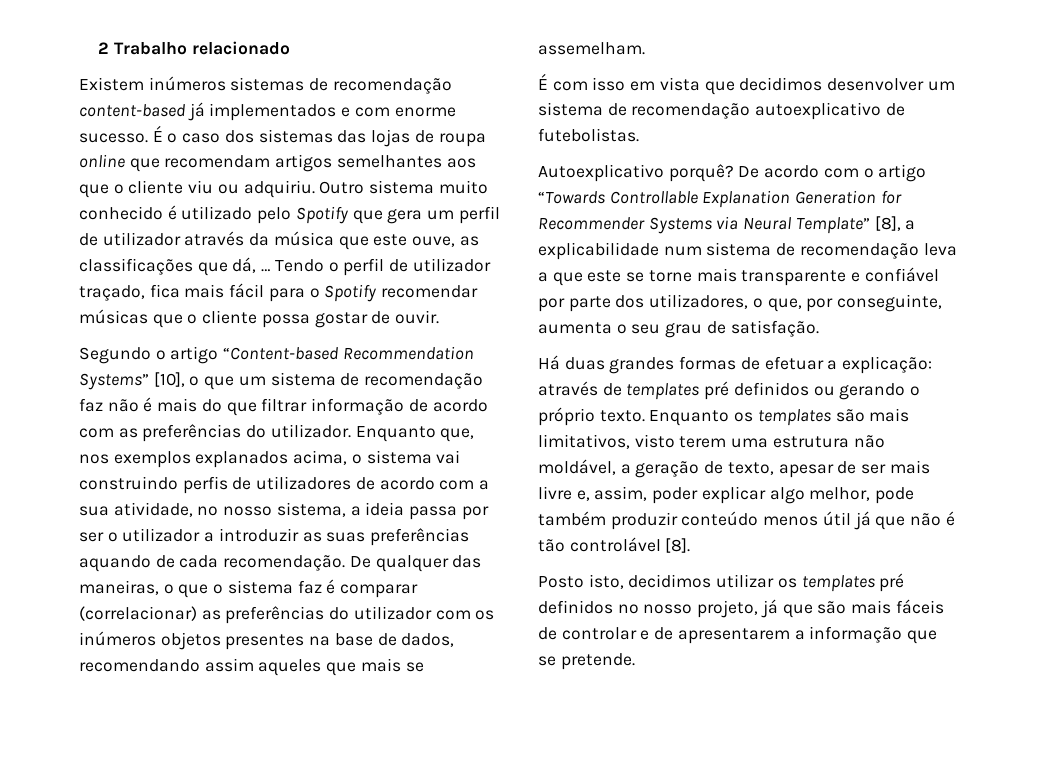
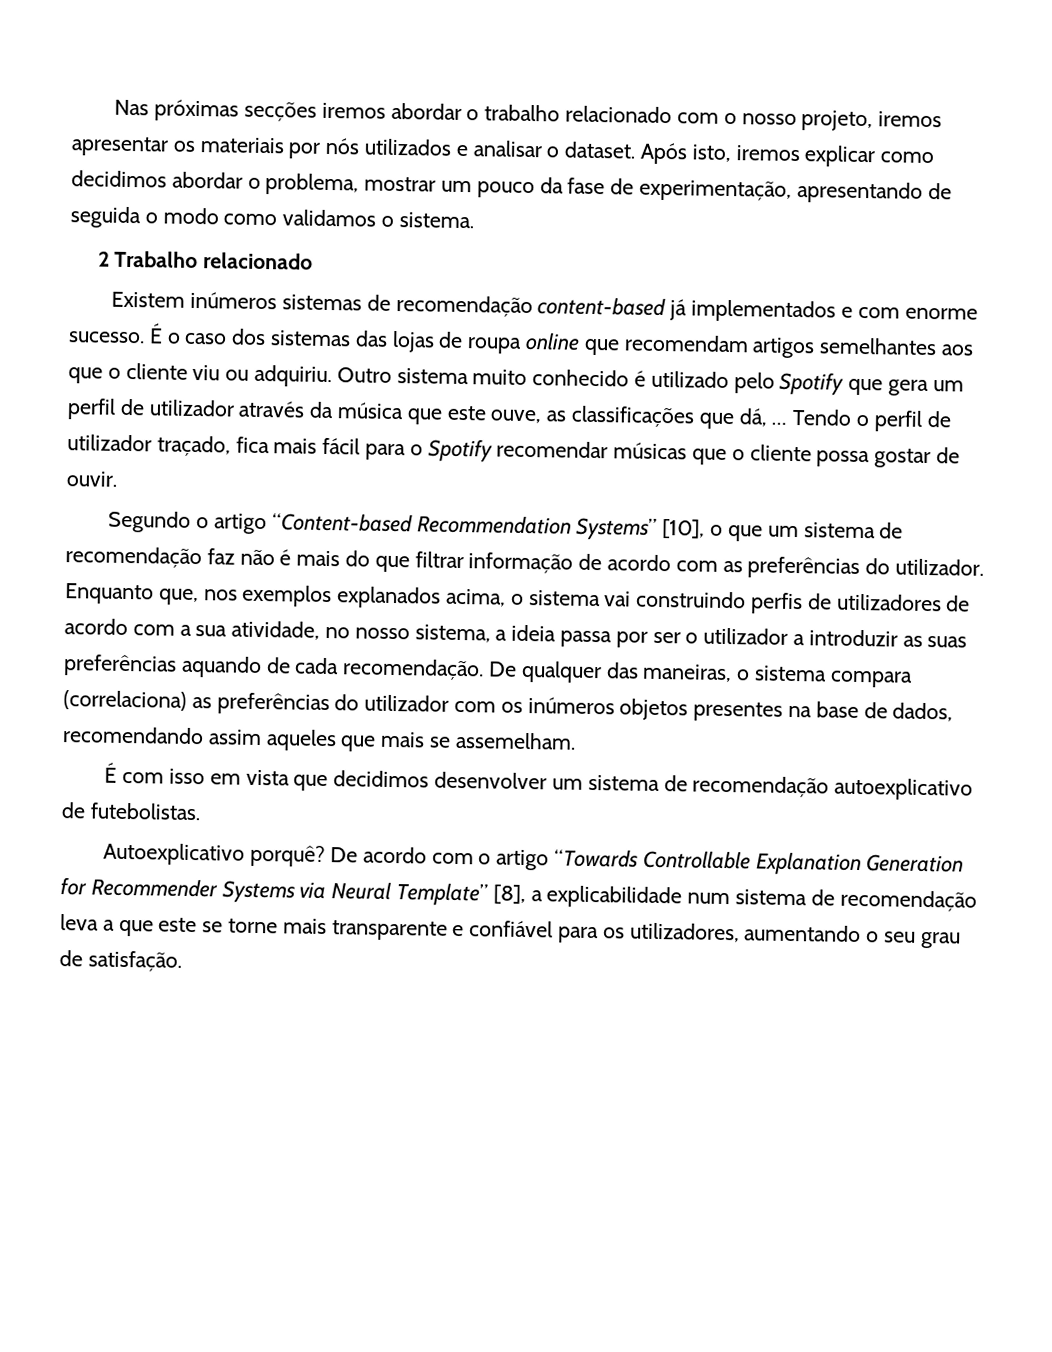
(98, 48) none -> [114,99,943,132] [71,136,935,168] [71,170,952,204] [70,206,474,229] Nas próximas secções iremos abordar o trabalho relacionado com o nosso projeto, iremos apresentar os materiais por nós utilizados e analisar o dataset. Após isto, iremos explicar como decidimos abordar o problema, mostrar um pouco da fase de experimentação, apresentando de seguida o modo como validamos o sistema. //
[178,579,419,598] [79,606,197,621] que o sistema faz é comparar (correlacionar) -> [754,665,913,688] [63,690,187,711] sistema compara (correlaciona)
[538,294,943,312] [538,322,612,334] por parte dos utilizadores, o que, por conseguinte, aumenta -> [558,922,862,944] para os utilizadores, aumentando
[538,355,933,374] [538,381,921,400] [538,407,910,426] [538,434,885,449] [538,459,930,478] [538,486,915,504] [538,511,955,530] [538,537,691,553] [538,573,905,592] [538,599,944,618] [538,626,938,644] [538,653,635,670] // Há duas grandes formas de efetuar a explicação: através de templates pré definidos ou gerando o próprio texto. Enquanto os templates são mais limitativos, visto terem uma estrutura não moldável, a geração de texto, apesar de ser mais livre e, assim, poder explicar algo melhor, pode também produzir conteúdo menos útil já que não é tão controlável [8]. // Posto isto, decidimos utilizar os templates pré definidos no nosso projeto, já que são mais fáceis de controlar e de apresentarem a informação que se pretende. -> (182, 961) none

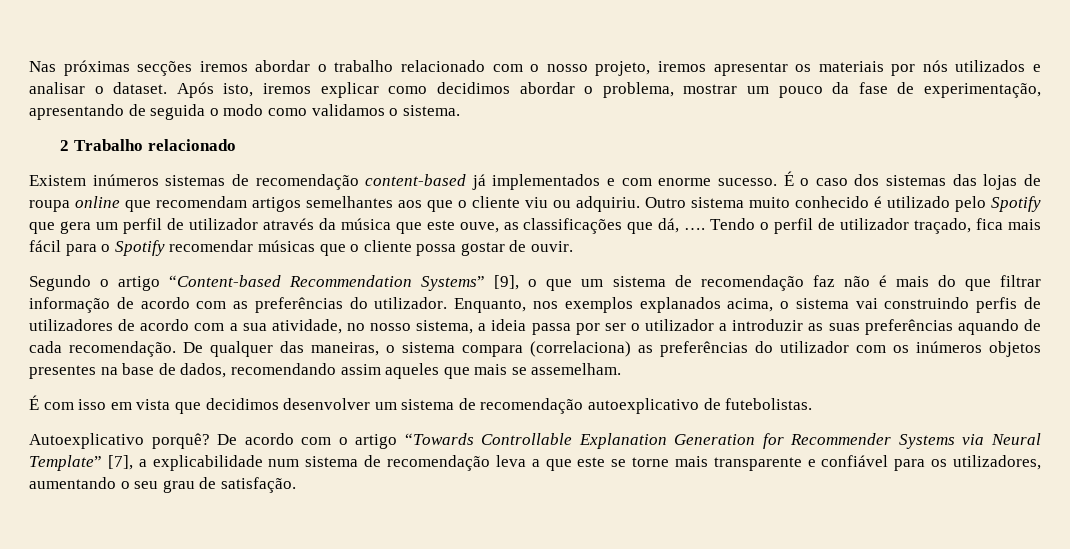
[771,422,788,425] … -> [684,228,706,230] ….
[662,519,706,539] [10], -> [494,275,520,290] [9],
[65,583,199,606] Enquanto que, -> [454,298,527,313] Enquanto,
[492,884,526,905] [8], -> [107,455,133,470] [7],

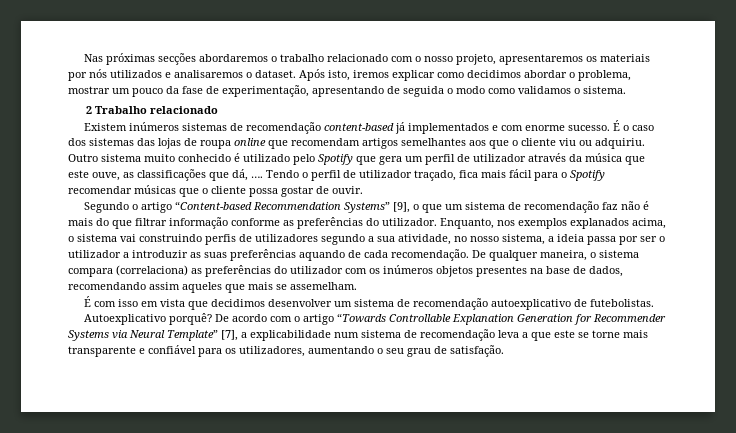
[199,60,311,72] iremos abordar -> [199,54,269,62] abordaremos
[657,61,788,76] iremos apresentar -> [499,54,584,65] apresentaremos
[29,82,85,94] analisar -> [174,70,243,78] analisaremos
[116,297,227,309] de acordo com -> [231,218,280,226] conforme
[118,319,225,331] de acordo com -> [321,234,365,245] segundo
[280,341,379,356] das maneiras, -> [540,250,587,261] maneira,

